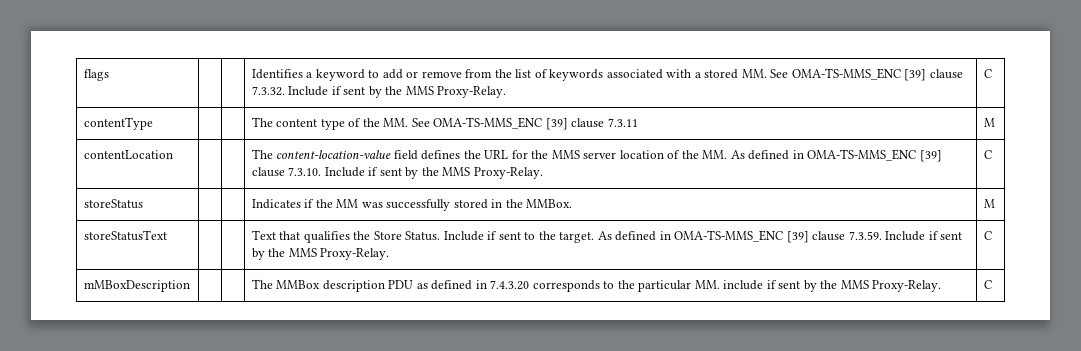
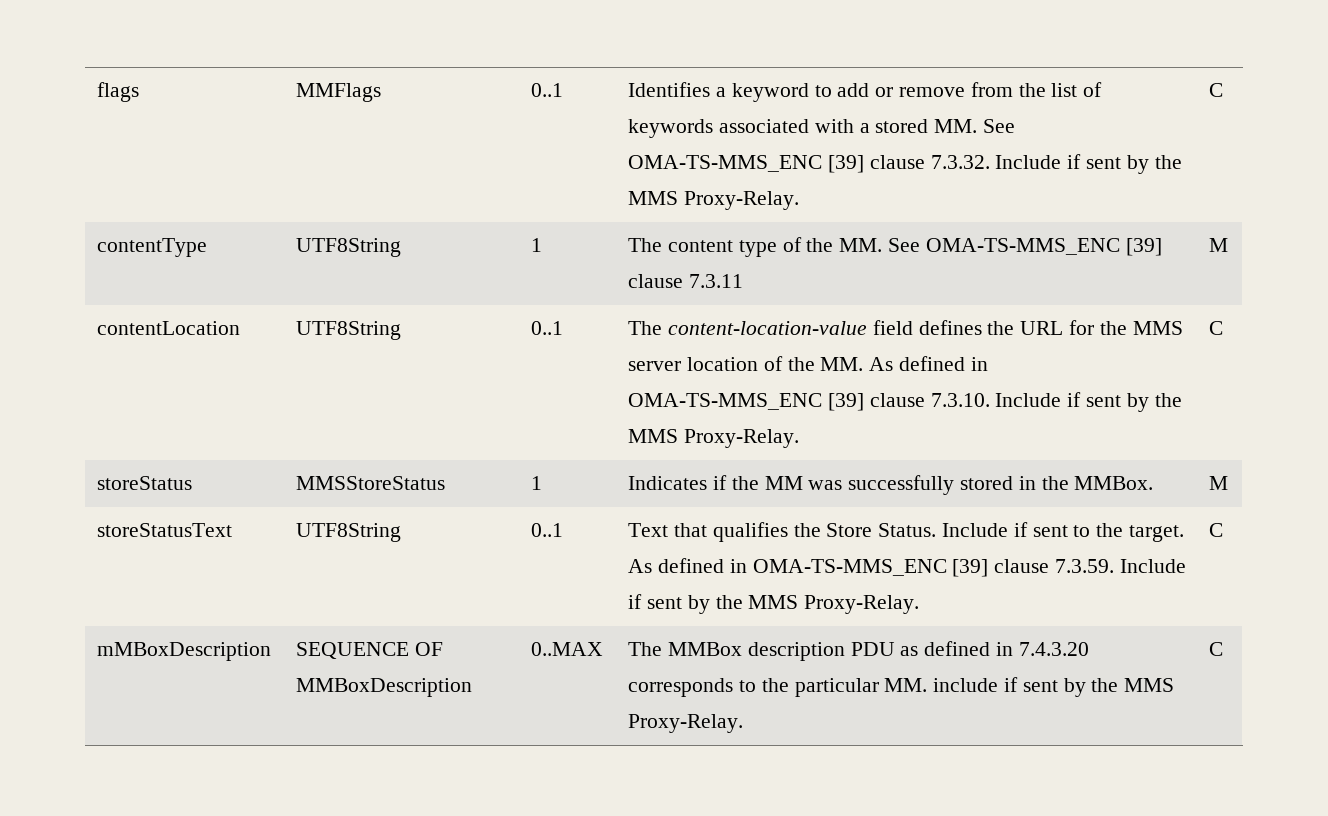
(109, 75) | -> [296,83,382,102] [531,83,564,97] MMFlags | 0..1
(153, 123) | -> [296,238,402,257] [531,238,543,252] UTF8String | 1
(173, 154) | -> [296,321,402,340] [531,321,564,335] UTF8String | 0..1
(143, 204) | -> [296,476,446,490] [531,476,543,490] MMSStoreStatus | 1
(167, 235) | -> [296,523,402,542] [531,523,564,537] UTF8String | 0..1
(190, 286) | -> [296,642,443,659] [296,678,473,697] [531,642,604,656] SEQUENCE OF MMBoxDescription | 0..MAX

